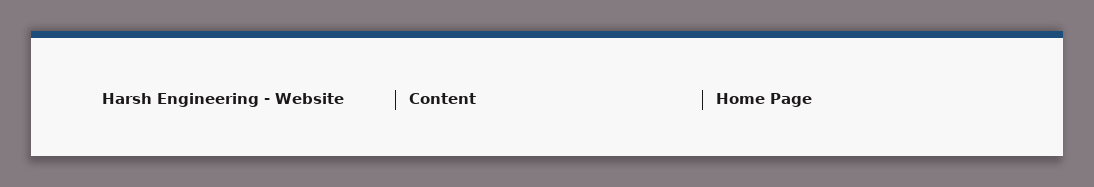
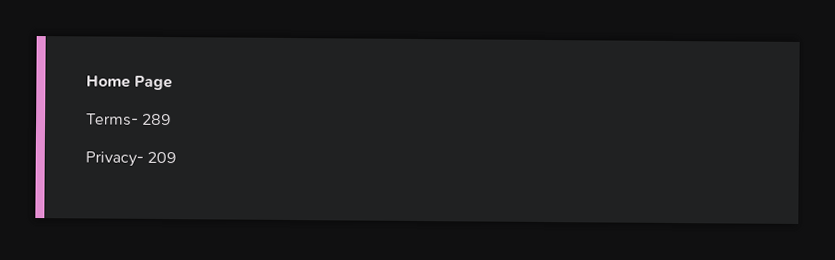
[102,93,476,107] [716,93,812,107] Harsh Engineering - Website Content // Home Page -> [86,75,174,91] [86,113,172,126] [85,151,177,167] Home Page // Terms- 289 // Privacy- 209

